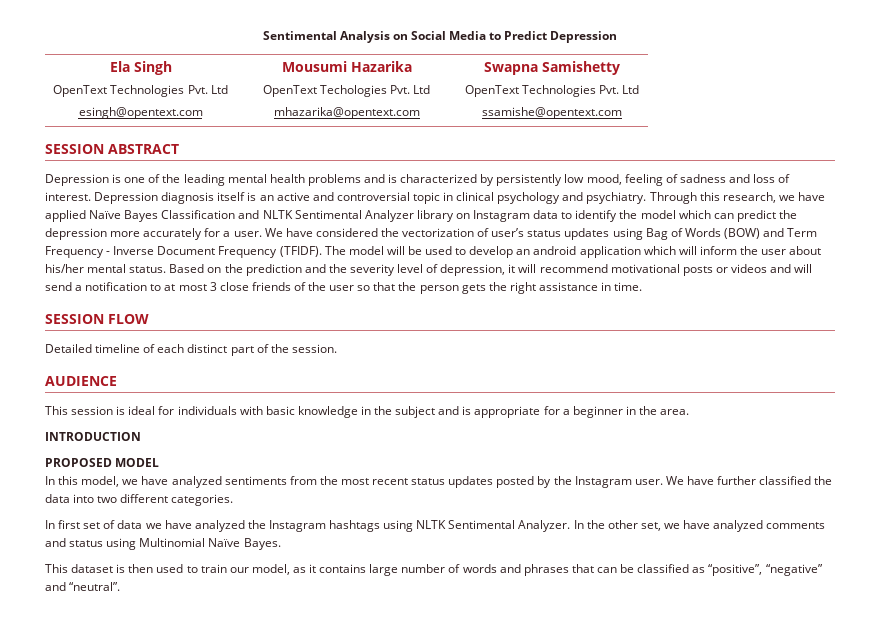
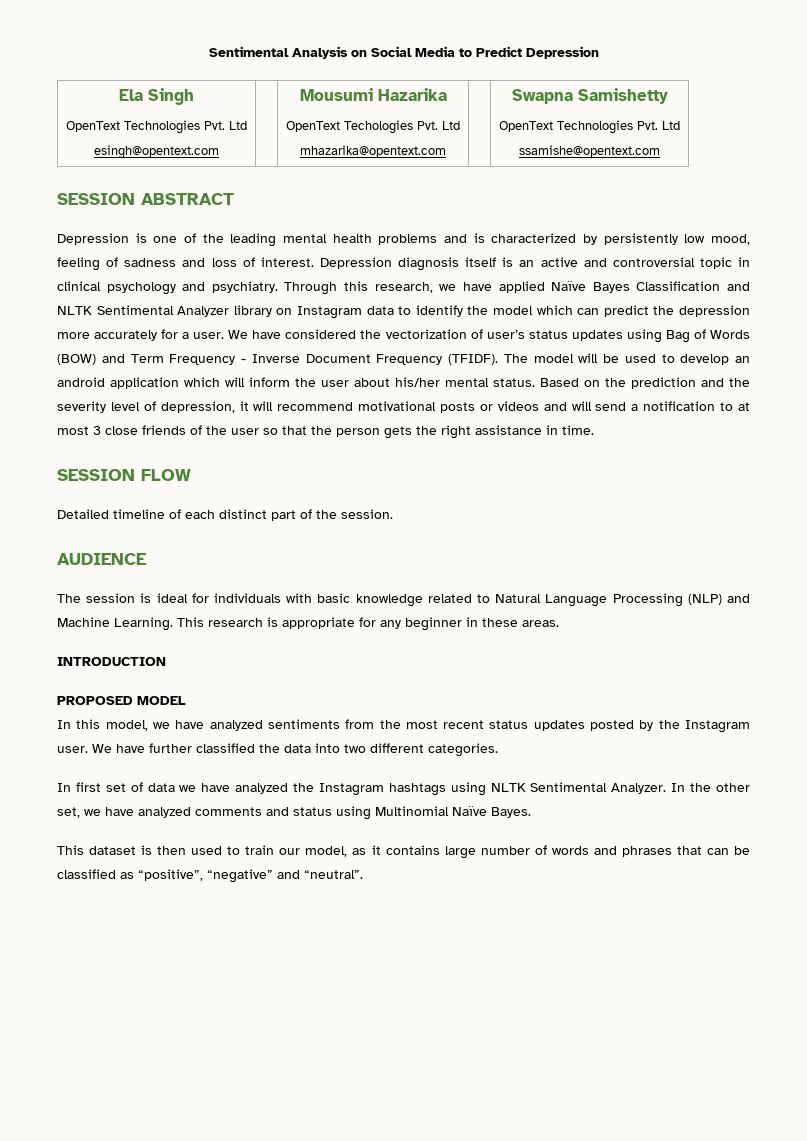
[45,406,68,415] This -> [57,594,81,603] The
[360,406,460,418] in the subject and -> [427,593,750,607] [57,617,263,631] related to Natural Language Processing (NLP) and Machine Learning. This research
[562,409,570,415] a -> [380,620,401,629] any
[638,406,690,415] the area. -> [482,618,559,627] these areas.

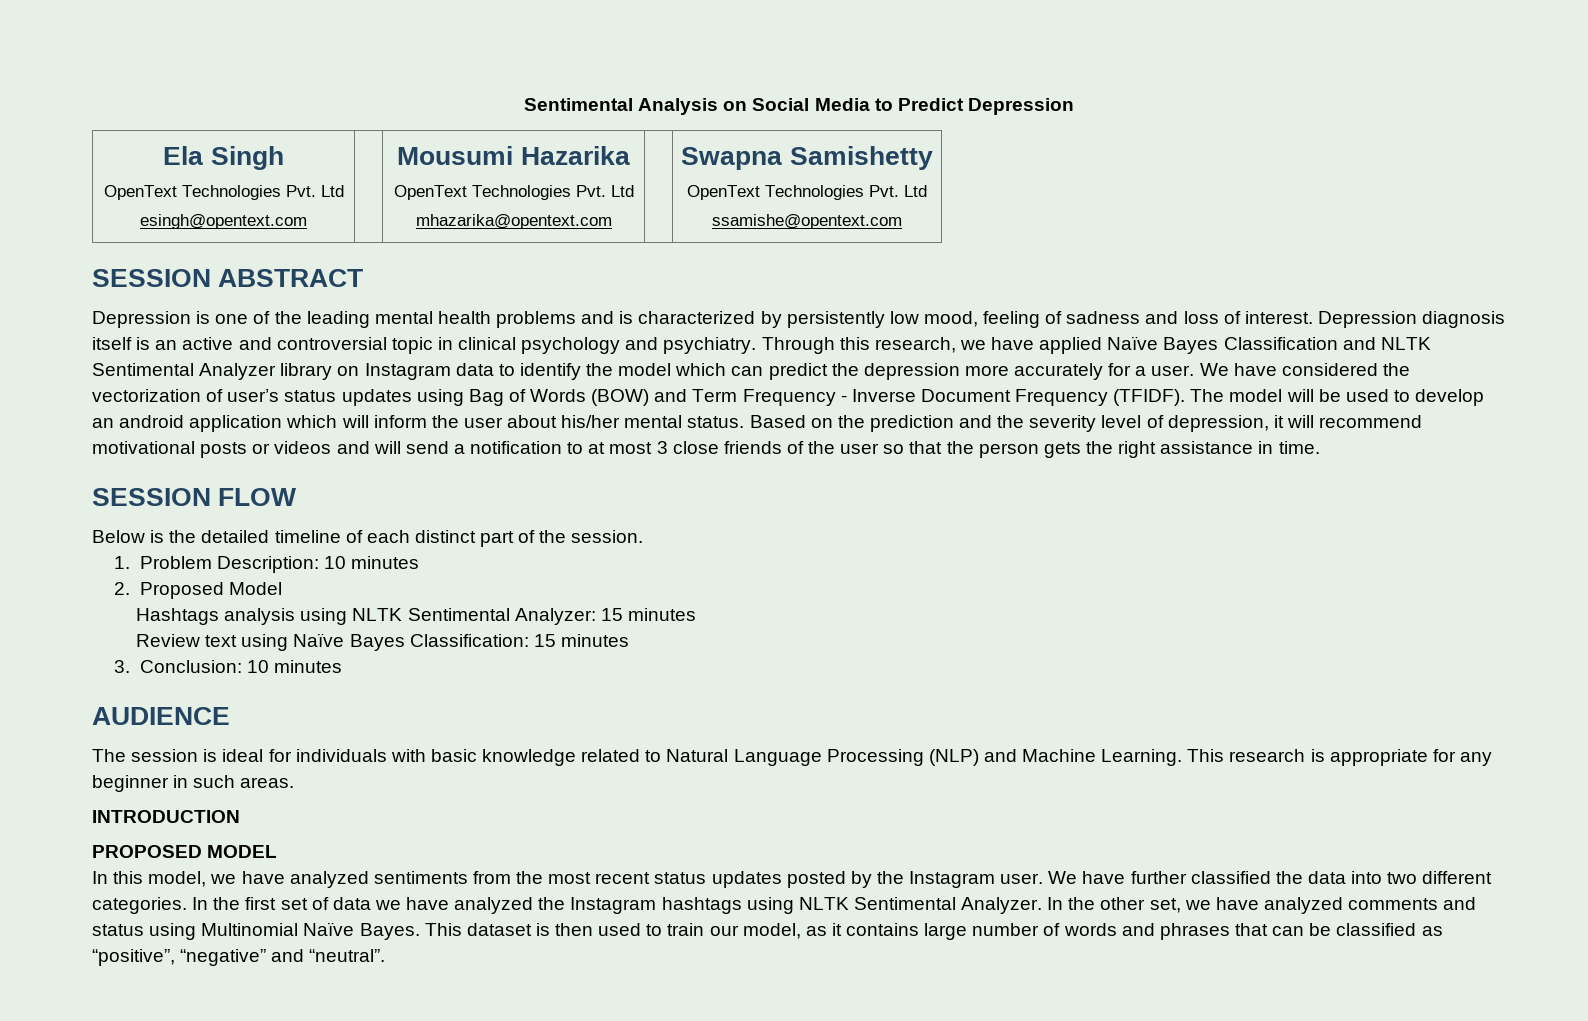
[344,120,413,134] Techologies -> [471,185,571,200] Technologies
[57,509,109,519] Detailed -> [92,530,270,543] Below is the detailed
(393, 514) none -> [114,556,419,573] [114,582,282,599] [136,608,696,625] [136,633,629,651] [114,660,342,673] // 1. Problem Description: 10 minutes // 2. Proposed Model // Hashtags analysis using NLTK Sentimental Analyzer: 15 minutes // Review text using Naïve Bayes Classification: 15 minutes // 3. Conclusion: 10 minutes
[482,618,518,627] these -> [193,775,236,788] such
[57,783,71,792] // In -> [192,897,241,910] In the
(531, 812) // -> (420, 931) none

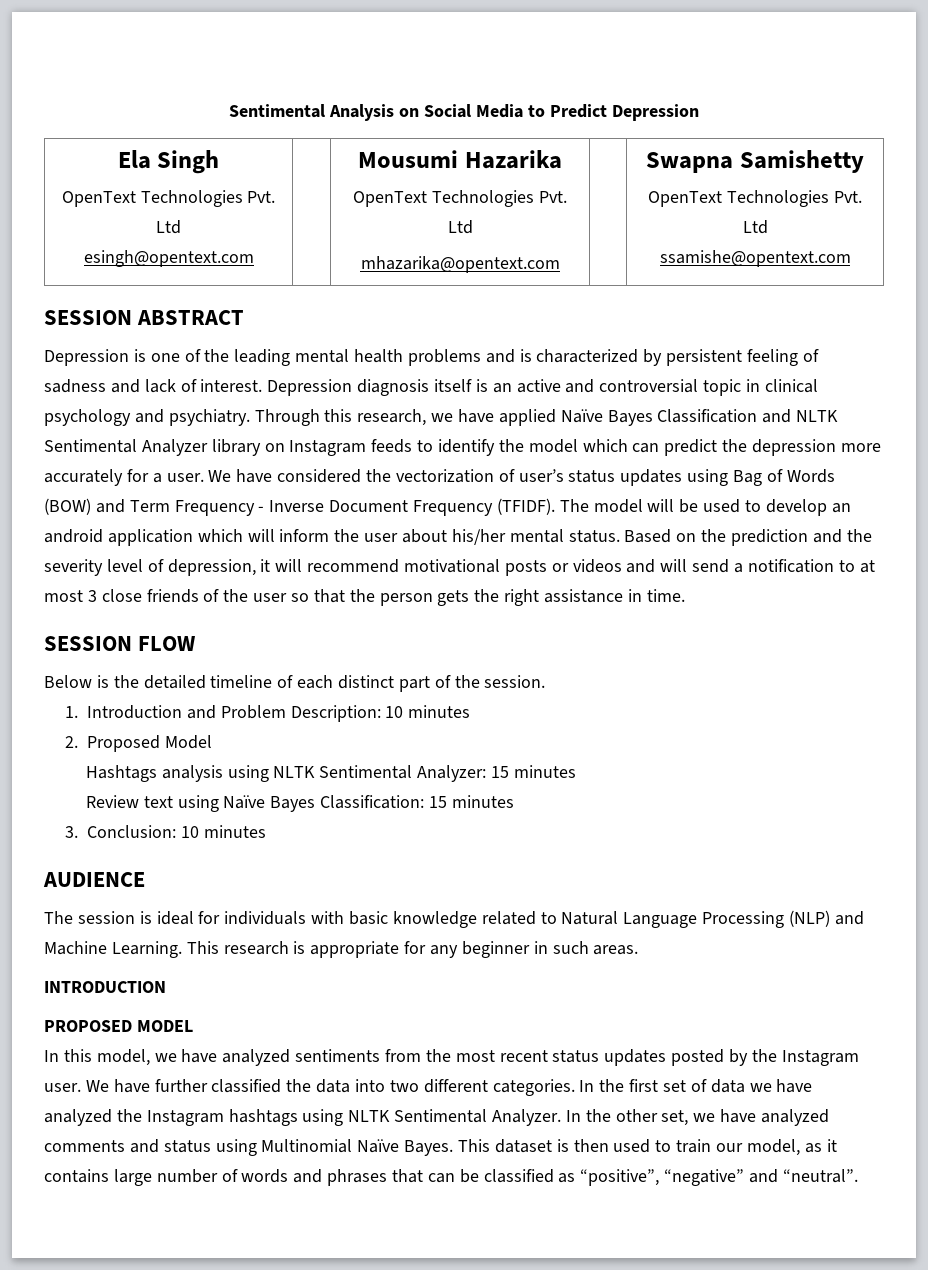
[786,311,978,328] persistently low mood, -> [666,349,743,366] persistent
[1183,311,1219,324] loss -> [144,379,176,393] lack
[455,363,494,376] data -> [371,439,413,453] feeds
(131, 562) none -> [86,705,216,719] Introduction and

